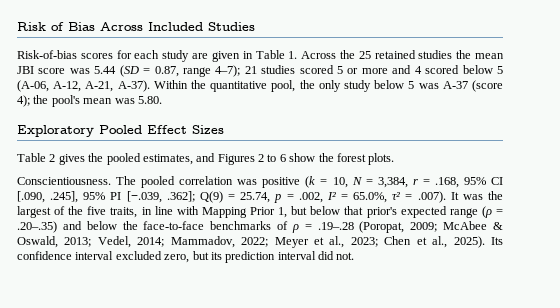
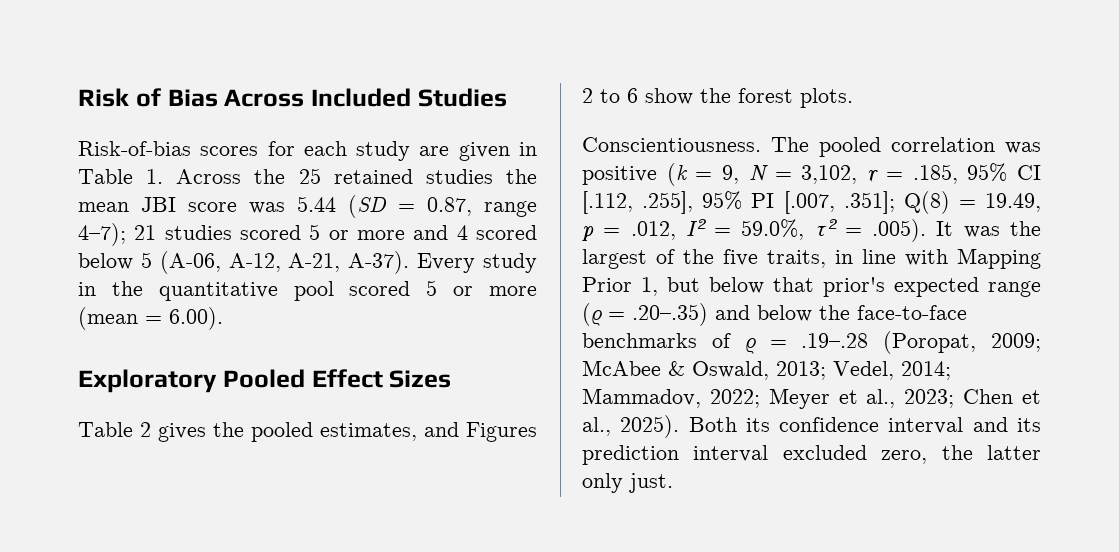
[153,80,503,92] [17,95,162,107] Within the quantitative pool, the only study below 5 was A-37 (score 4); the pool's mean was 5.80. -> [417,253,537,273] [78,280,537,301] [78,307,223,330] Every study in the quantitative pool scored 5 or more (mean = 6.00).
[332,177,348,188] 10, -> [722,165,740,184] 9,
[377,177,408,188] 3,384, -> [801,165,858,184] 3,102,
[434,177,459,188] .168, -> [912,164,958,184] .185,
[17,191,323,203] [.090, .245], 95% PI [−.039, .362]; Q(9) = 25.74, p = .002, -> [582,191,1041,214] [582,221,676,241] [.112, .255], 95% PI [.007, .351]; Q(8) = 19.49, p = .012,
[353,192,388,203] 65.0%, -> [741,219,805,240] 59.0%,
[417,191,446,203] .007). -> [872,219,927,242] .005).
[491,237,504,245] [17,251,355,263] Its confidence interval excluded zero, but its prediction interval did not. -> [688,417,1041,434] [582,445,1041,465] [582,473,673,493] Both its confidence interval and its prediction interval excluded zero, the latter only just.

